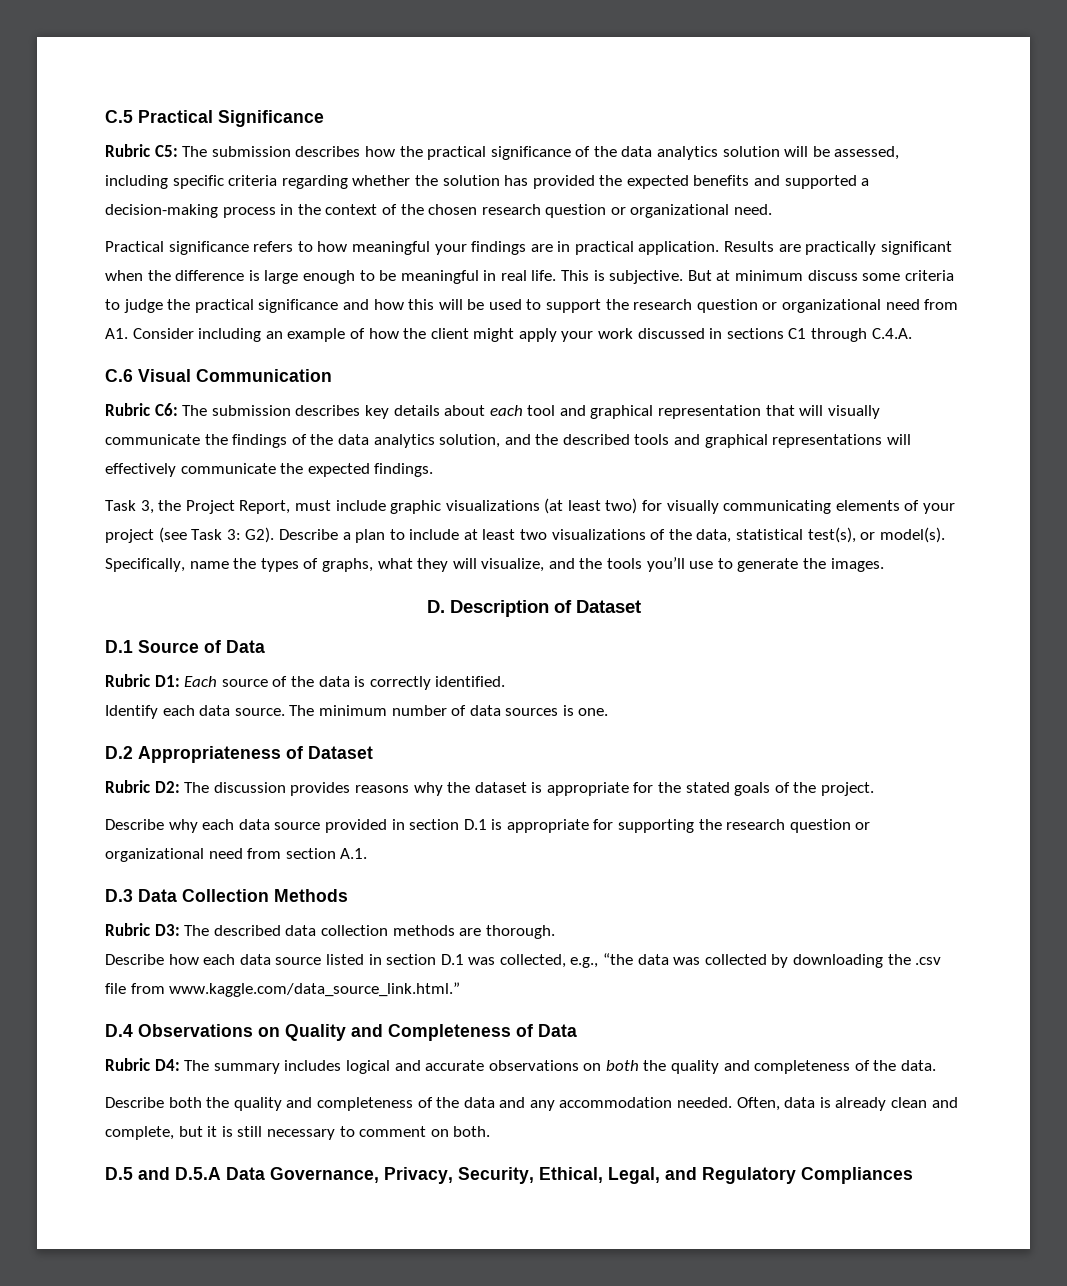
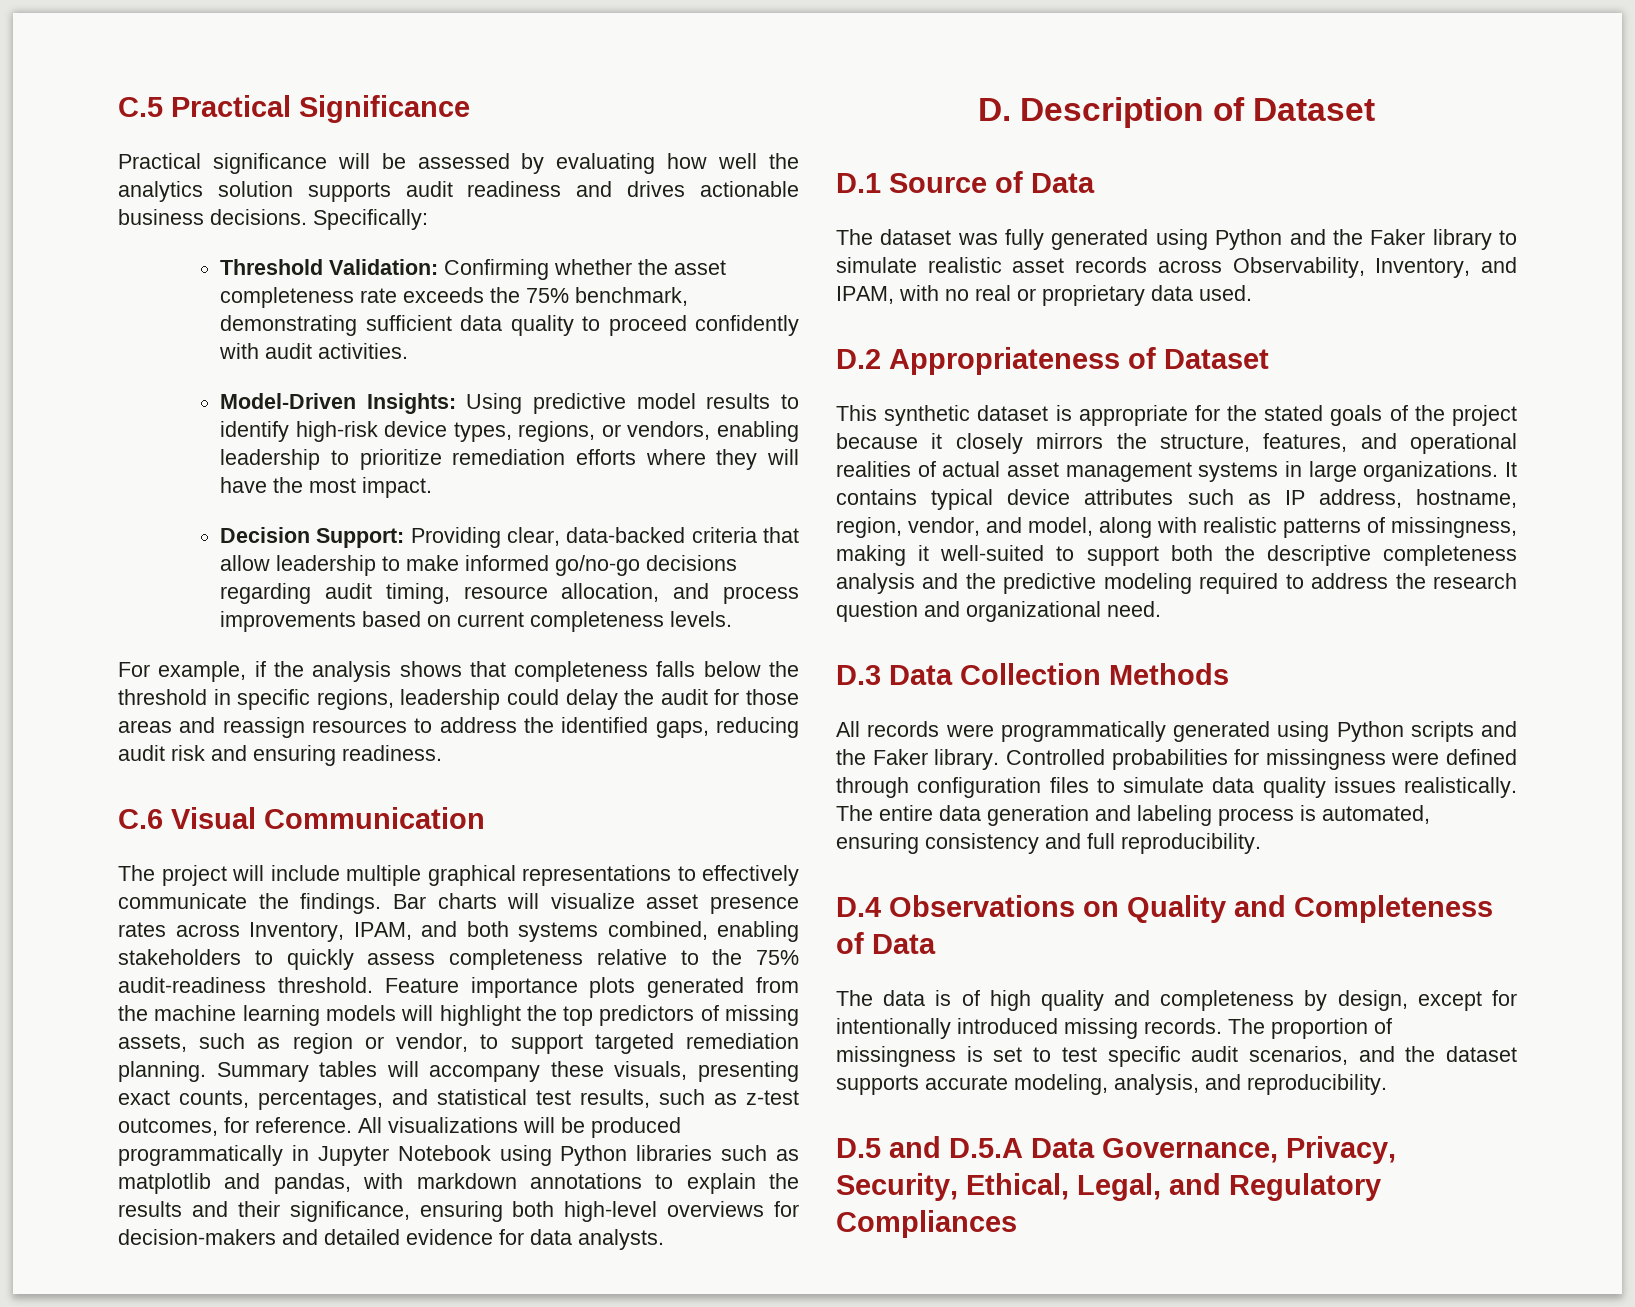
[105,144,900,160] [105,175,870,189] [105,204,773,218] [105,241,952,255] [105,270,954,284] [105,299,959,313] [105,328,912,342] [105,369,332,382] [105,403,880,419] [105,434,701,448] Rubric C5: The submission describes how the practical significance of the data analytics solution will be assessed, including specific criteria regarding whether the solution has provided the expected benefits and supported a decision-making process in the context of the chosen research question or organizational need. // Practical significance refers to how meaningful your findings are in practical application. Results are practically significant when the difference is large enough to be meaningful in real life. This is subjective. But at minimum discuss some criteria to judge the practical significance and how this will be used to support the research question or organizational need from A1. Consider including an example of how the client might apply your work discussed in sections C1 through C.4.A. // C.6 Visual Communication // Rubric C6: The submission describes key details about each tool and graphical representation that will visually communicate the findings of the data analytics solution, and the described tools and -> [118,153,800,174] [118,181,799,202] [118,209,428,230] [220,259,727,280] [220,287,689,308] [220,315,799,336] [219,343,409,359] [220,393,799,414] [220,421,800,442] [220,449,799,470] [220,477,433,498] [220,527,799,548] [220,555,738,576] [220,583,799,604] [220,611,733,632] [118,661,799,682] [118,689,800,710] [118,717,799,738] [118,745,442,766] [118,807,485,829] [118,865,421,886] Practical significance will be assessed by evaluating how well the analytics solution supports audit readiness and drives actionable business decisions. Specifically: // Threshold Validation: Confirming whether the asset completeness rate exceeds the 75% benchmark, demonstrating sufficient data quality to proceed confidently with audit activities. // Model-Driven Insights: Using predictive model results to identify high-risk device types, regions, or vendors, enabling leadership to prioritize remediation efforts where they will have the most impact. // Decision Support: Providing clear, data-backed criteria that allow leadership to make informed go/no-go decisions regarding audit timing, resource allocation, and process improvements based on current completeness levels. // For example, if the analysis shows that completeness falls below the threshold in specific regions, leadership could delay the audit for those areas and reassign resources to address the identified gaps, reducing audit risk and ensuring readiness. // C.6 Visual Communication // The project will include multiple
[886,434,911,445] will -> [677,866,696,881] to
[307,463,370,477] expected -> (289, 901) none
[105,498,956,514] [105,527,945,543] [105,557,884,572] // Task 3, the Project Report, must include graphic visualizations (at least two) for visually communicating elements of your project (see Task 3: G2). Describe a plan to include at least two visualizations of the data, statistical test(s), or model(s). Specifically, name the types of graphs, what they will visualize, and the tools you’ll use to generate the images. -> [392,893,799,914] [118,921,799,942] [118,949,799,970] [118,977,799,998] [118,1005,799,1026] [118,1033,799,1054] [118,1061,799,1082] [118,1089,799,1110] [118,1117,681,1138] [118,1145,799,1166] [118,1173,799,1194] [118,1201,799,1222] [118,1229,664,1250] Bar charts will visualize asset presence rates across Inventory, IPAM, and both systems combined, enabling stakeholders to quickly assess completeness relative to the 75% audit-readiness threshold. Feature importance plots generated from the machine learning models will highlight the top predictors of missing assets, such as region or vendor, to support targeted remediation planning. Summary tables will accompany these visuals, presenting exact counts, percentages, and statistical test results, such as z-test outcomes, for reference. All visualizations will be produced programmatically in Jupyter Notebook using Python libraries such as matplotlib and pandas, with markdown annotations to explain the results and their significance, ensuring both high-level overviews for decision-makers and detailed evidence for data analysts.
[105,674,506,690] [105,705,609,719] [105,746,373,763] [105,780,471,796] Rubric D1: Each source of the data is correctly identified. // Identify each data source. The minimum number of data sources is one. // D.2 Appropriateness of Dataset // Rubric D2: The discussion provides reasons why the -> [836,229,1517,250] [836,257,1517,278] [836,285,1252,306] [836,347,1269,375] [836,405,971,426] The dataset was fully generated using Python and the Faker library to simulate realistic asset records across Observability, Inventory, and IPAM, with no real or proprietary data used. // D.2 Appropriateness of Dataset // This synthetic
[821,782,875,796] [105,819,871,833] [105,848,368,862] [105,889,348,902] [105,923,555,939] [105,953,942,968] [105,982,461,997] project. // Describe why each data source provided in section D.1 is appropriate for supporting the research question or organizational need from section A.1. // D.3 Data Collection Methods // Rubric D3: The described data collection methods are thorough. // Describe how each data source listed in section D.1 was collected, e.g., “the data was collected by downloading the .csv file from www.kaggle.com/data_source_link.html.” -> [1452,405,1517,426] [836,433,1517,454] [836,461,1517,482] [836,489,1517,510] [836,517,1517,538] [836,545,1517,566] [836,573,1517,594] [836,601,1161,622] [836,663,1229,685] [836,721,1517,742] [836,749,1517,770] [836,777,1517,798] [836,805,1430,826] [836,833,1261,854] project because it closely mirrors the structure, features, and operational realities of actual asset management systems in large organizations. It contains typical device attributes such as IP address, hostname, region, vendor, and model, along with realistic patterns of missingness, making it well-suited to support both the descriptive completeness analysis and the predictive modeling required to address the research question and organizational need. // D.3 Data Collection Methods // All records were programmatically generated using Python scripts and the Faker library. Controlled probabilities for missingness were defined through configuration files to simulate data quality issues realistically. The entire data generation and labeling process is automated, ensuring consistency and full reproducibility.
[105,1058,937,1074] [105,1097,958,1111] [105,1126,491,1140] Rubric D4: The summary includes logical and accurate observations on both the quality and completeness of the data. // Describe both the quality and completeness of the data and any accommodation needed. Often, data is already clean and complete, but it is still necessary to comment on both. -> [836,990,1517,1011] [836,1018,1392,1039] [836,1046,1517,1067] [836,1074,1387,1095] The data is of high quality and completeness by design, except for intentionally introduced missing records. The proportion of missingness is set to test specific audit scenarios, and the dataset supports accurate modeling, analysis, and reproducibility.

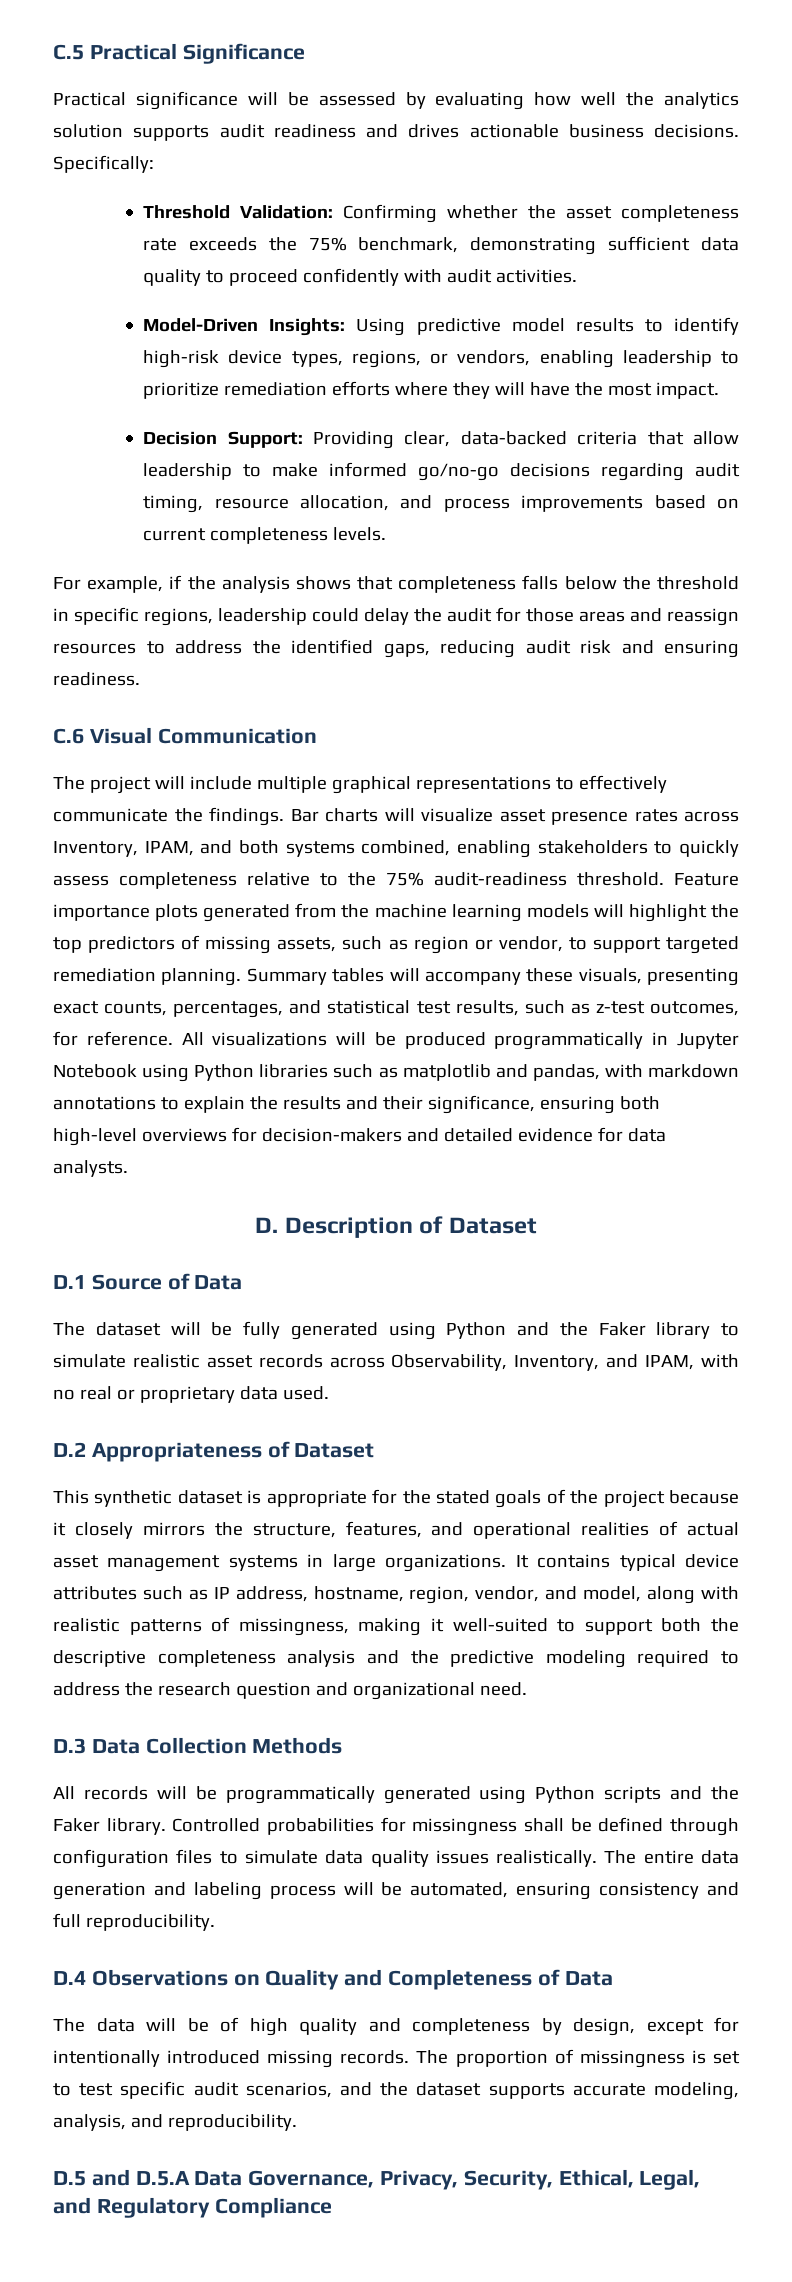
[957,233,998,245] was -> [170,1322,233,1336] will be
[945,724,994,737] were -> [156,1786,217,1800] will be
[1391,752,1440,765] were -> [524,1818,592,1832] shall be
[1300,805,1316,821] is -> [343,1882,403,1896] will be
[935,990,952,1006] is -> [146,2018,209,2032] will be
[836,1210,1017,1238] Compliances -> [214,2197,332,2218] Compliance

